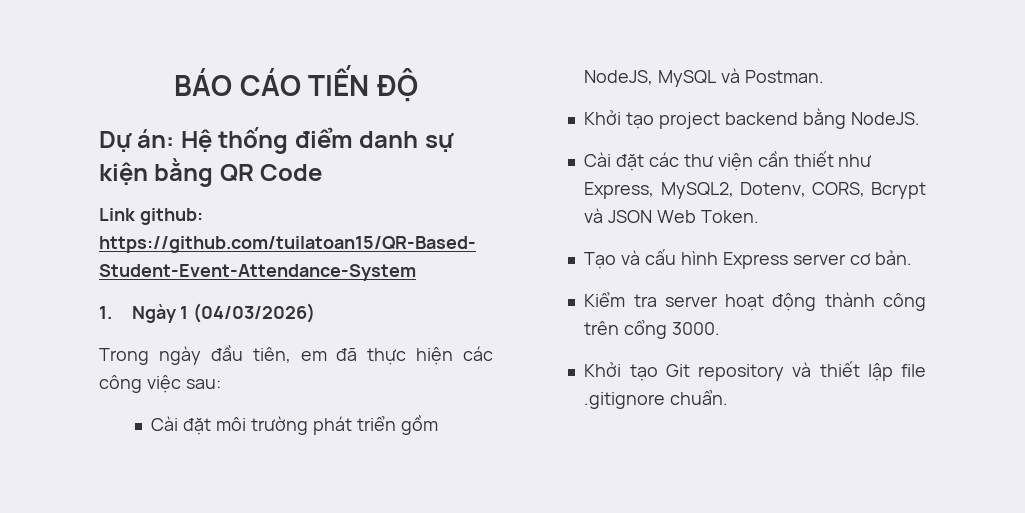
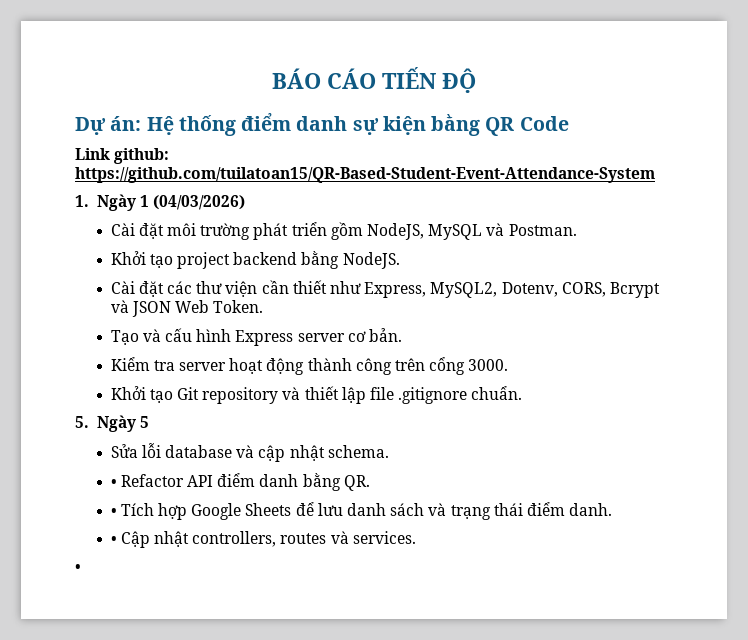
[99,345,493,365] [99,375,221,393] // Trong ngày đầu tiên, em đã thực hiện các công việc sau: -> (246, 202) none
(729, 397) none -> [75,415,149,432] [110,443,389,462] [110,473,370,491] [110,502,613,520] [110,531,416,548] [75,564,81,572] // 5. Ngày 5 // Sửa lỗi database và cập nhật schema. // • Refactor API điểm danh bằng QR. // • Tích hợp Google Sheets để lưu danh sách và trạng thái điểm danh. // • Cập nhật controllers, routes và services. // •

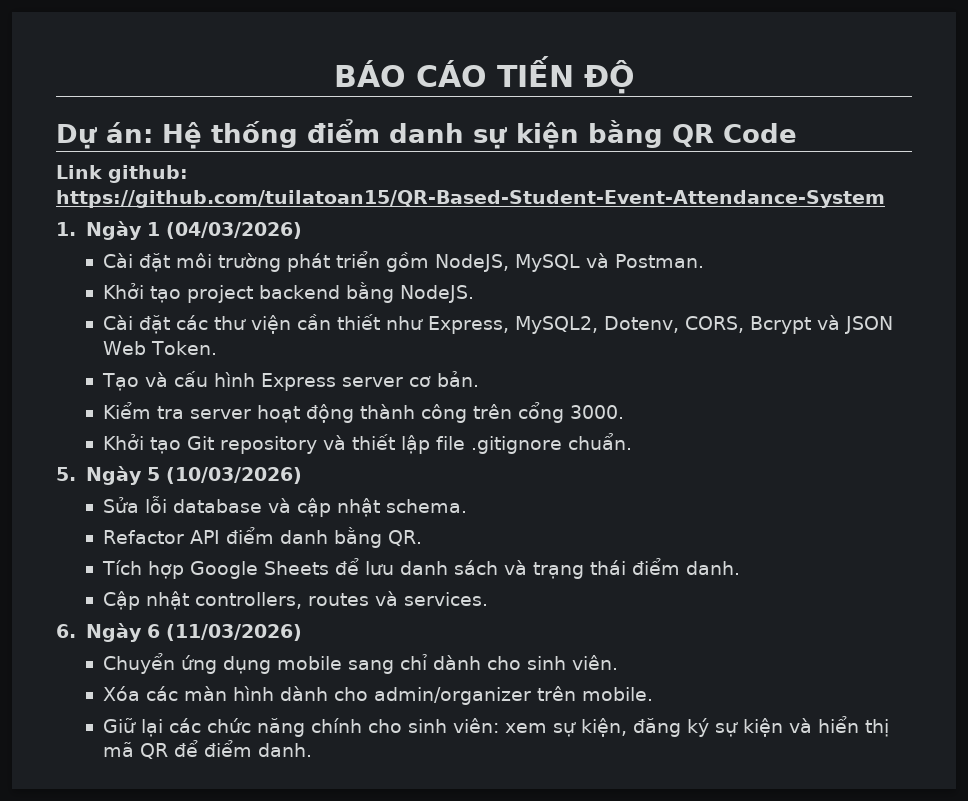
(149, 422) none -> [165,467,302,484] (10/03/2026)
[110,479,117,487] • -> (468, 506) none
[110,508,117,516] • -> (423, 538) none
[110,536,117,544] • -> (741, 568) none
[75,564,81,572] • -> [56,623,302,642] [103,653,619,674] [103,686,654,705] [103,716,890,737] [103,740,313,759] 6. Ngày 6 (11/03/2026) // Chuyển ứng dụng mobile sang chỉ dành cho sinh viên. // Xóa các màn hình dành cho admin/organizer trên mobile. // Giữ lại các chức năng chính cho sinh viên: xem sự kiện, đăng ký sự kiện và hiển thị mã QR để điểm danh.

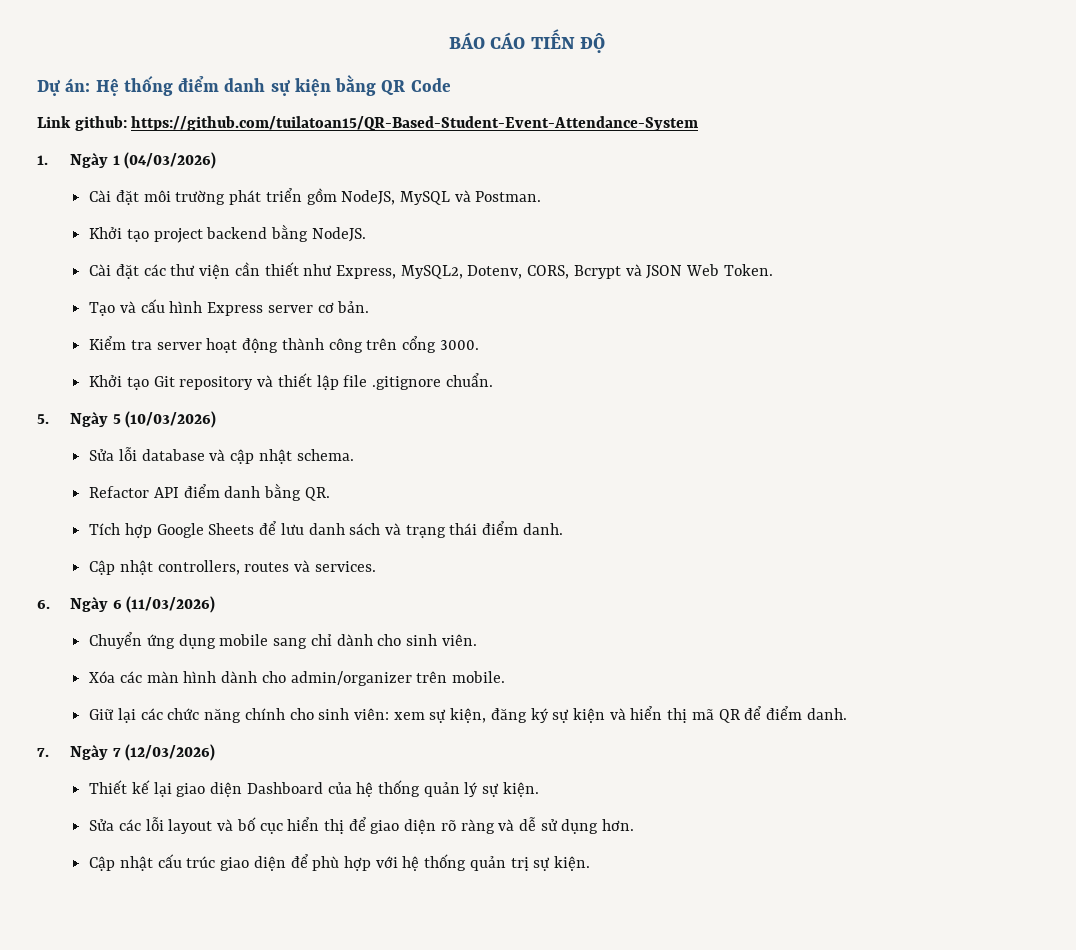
(313, 750) none -> [37,744,216,761] [89,780,539,797] [89,817,635,834] [89,854,591,871] // 7. Ngày 7 (12/03/2026) // Thiết kế lại giao diện Dashboard của hệ thống quản lý sự kiện. // Sửa các lỗi layout và bố cục hiển thị để giao diện rõ ràng và dễ sử dụng hơn. // Cập nhật cấu trúc giao diện để phù hợp với hệ thống quản trị sự kiện.

